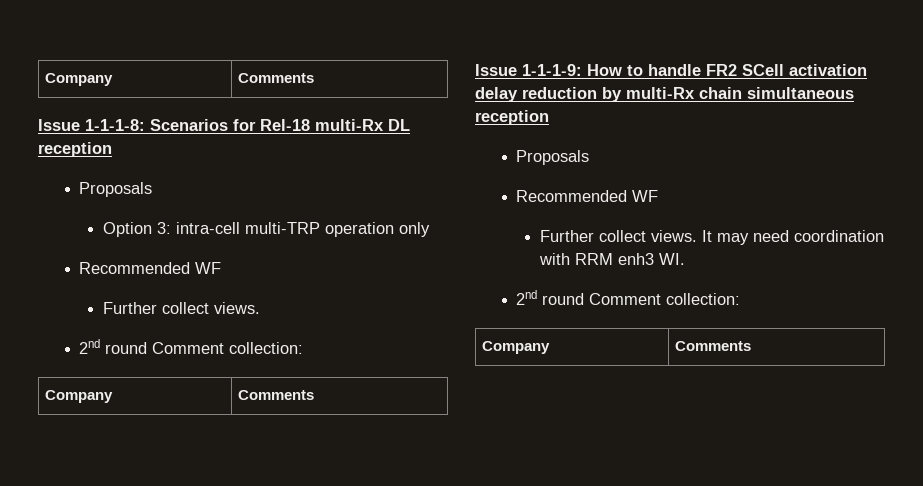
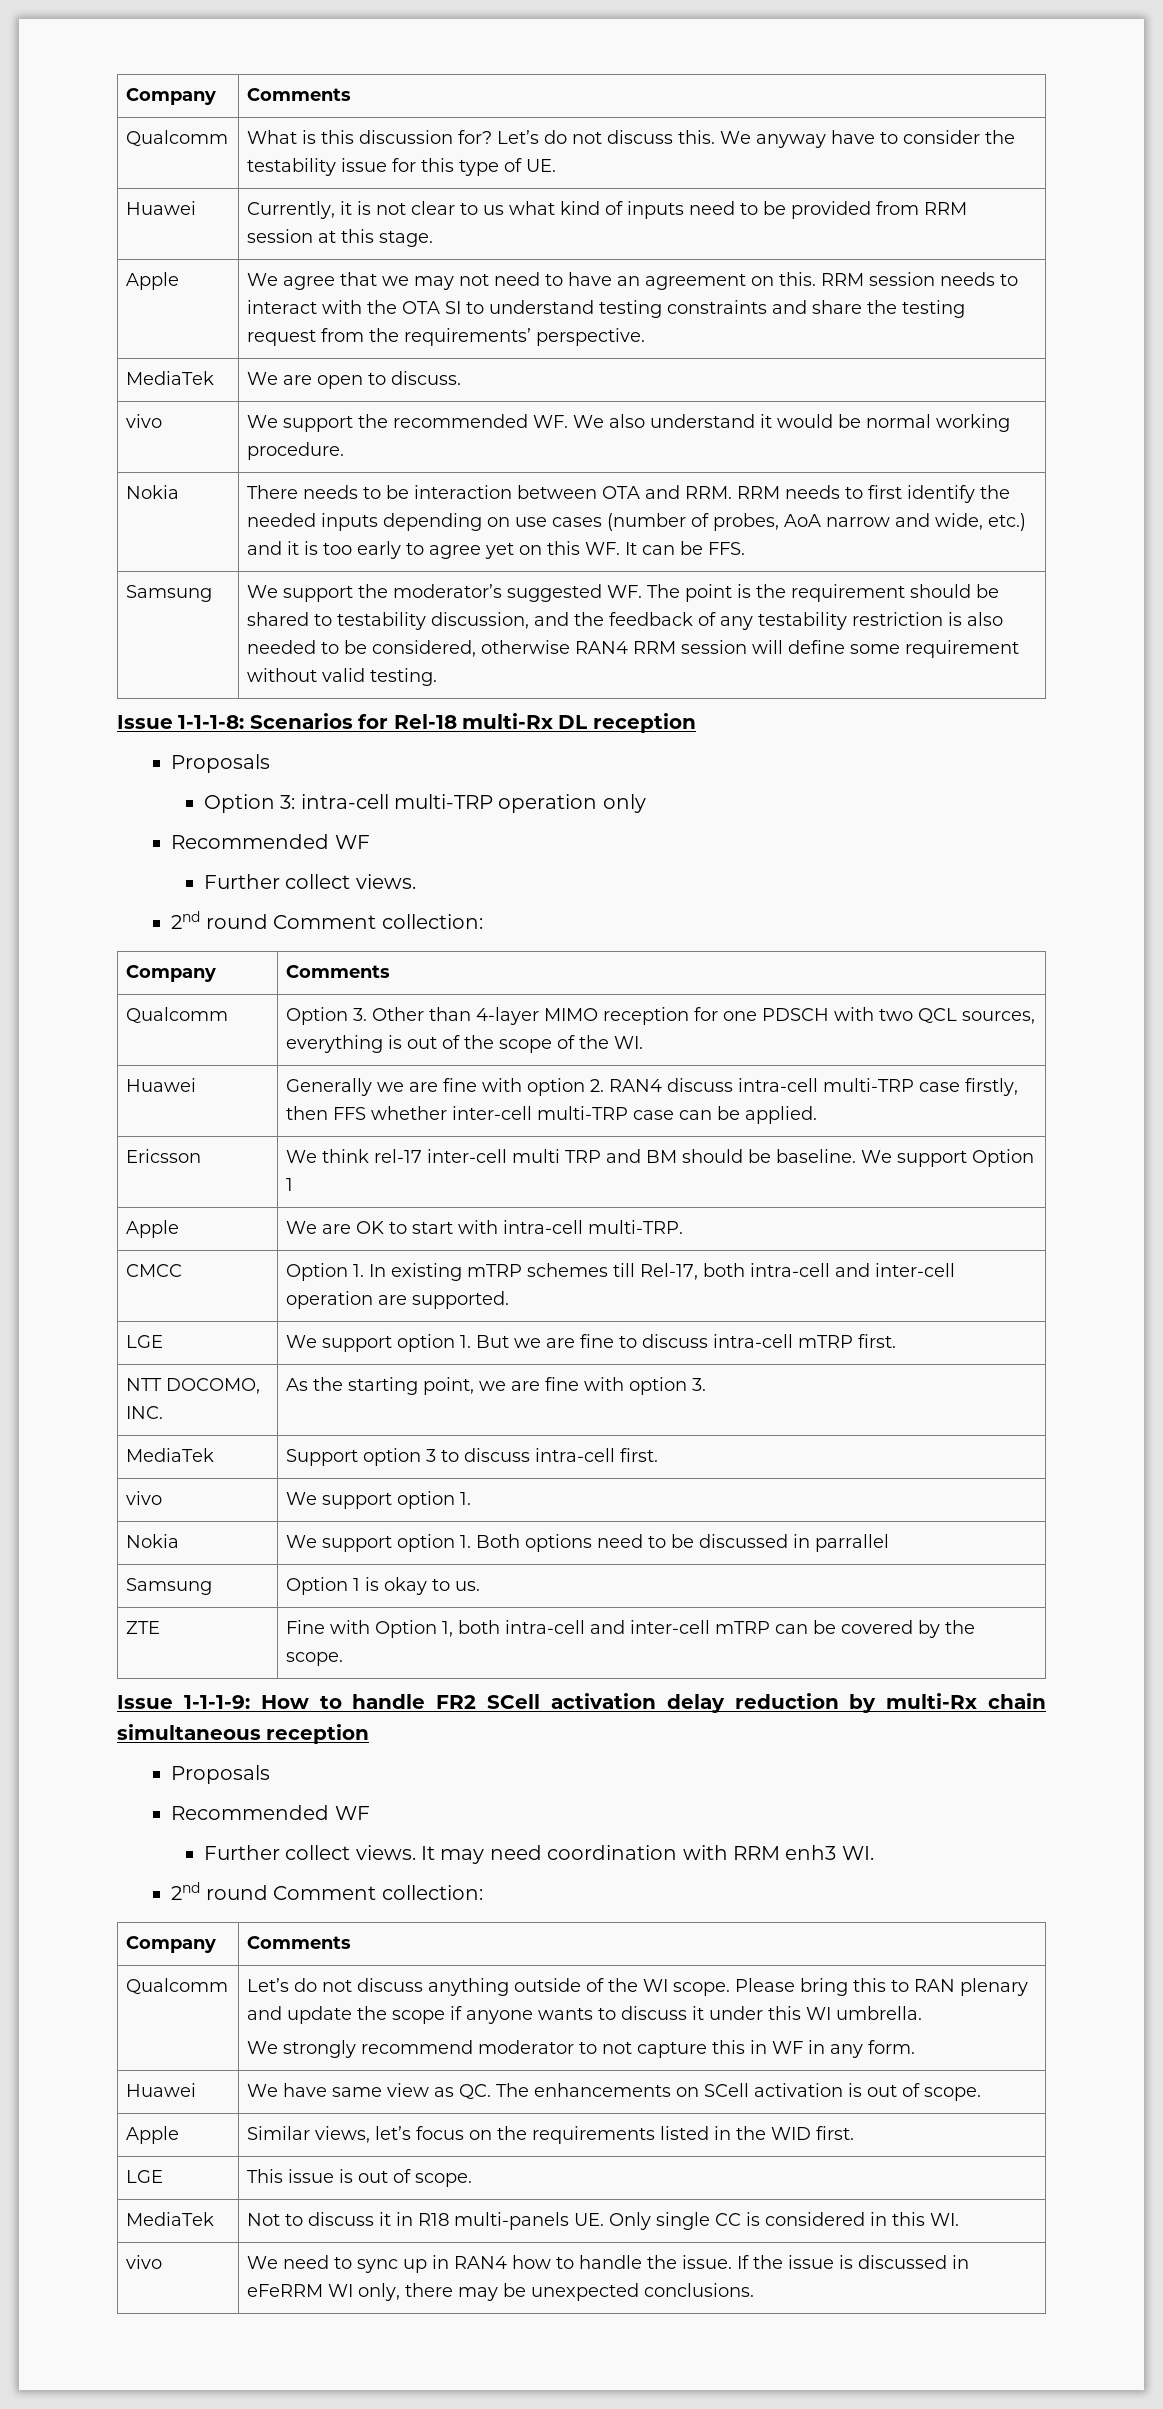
[45,73,114,86] [238,73,315,83] Company | Comments -> [126,88,217,105] [247,88,352,101] [126,130,229,147] [247,130,1016,148] [247,158,557,176] [126,201,197,215] [247,201,968,219] [247,229,434,247] [126,272,180,290] [247,272,1019,290] [247,300,966,318] [247,328,646,346] [126,371,215,385] [247,371,462,389] [126,414,163,428] [247,414,1011,432] [247,442,345,460] [126,485,180,499] [247,485,1011,503] [247,513,1027,531] [247,541,746,559] [126,585,213,602] [247,584,1000,602] [247,612,1004,630] [247,640,1020,658] [247,668,438,686] Company | Comments // Qualcomm | What is this discussion for? Let’s do not discuss this. We anyway have to consider the testability issue for this type of UE. // Huawei | Currently, it is not clear to us what kind of inputs need to be provided from RRM session at this stage. // Apple | We agree that we may not need to have an agreement on this. RRM session needs to interact with the OTA SI to understand testing constraints and share the testing request from the requirements’ perspective. // MediaTek | We are open to discuss. // vivo | We support the recommended WF. We also understand it would be normal working procedure. // Nokia | There needs to be interaction between OTA and RRM. RRM needs to first identify the needed inputs depending on use cases (number of probes, AoA narrow and wide, etc.) and it is too early to agree yet on this WF. It can be FFS. // Samsung | We support the moderator’s suggested WF. The point is the requirement should be shared to testability discussion, and the feedback of any testability restriction is also needed to be considered, otherwise RAN4 RRM session will define some requirement without valid testing.
(315, 395) none -> [126,1007,229,1024] [286,1007,1036,1025] [286,1035,644,1053] [126,1078,197,1092] [286,1078,1019,1096] [286,1106,818,1124] [126,1149,202,1163] [286,1149,1035,1167] [286,1178,294,1191] [126,1220,180,1238] [286,1220,684,1234] [126,1264,183,1277] [286,1263,956,1281] [286,1291,510,1309] [126,1335,164,1348] [286,1334,897,1352] [126,1378,261,1394] [126,1406,164,1419] [286,1377,707,1395] [126,1448,215,1462] [286,1448,659,1466] [126,1491,163,1505] [286,1491,472,1509] [126,1534,180,1548] [286,1534,890,1552] [126,1578,213,1595] [286,1577,481,1595] [126,1621,161,1634] [286,1620,976,1638] [286,1652,344,1666] // Qualcomm | Option 3. Other than 4-layer MIMO reception for one PDSCH with two QCL sources, everything is out of the scope of the WI. // Huawei | Generally we are fine with option 2. RAN4 discuss intra-cell multi-TRP case firstly, then FFS whether inter-cell multi-TRP case can be applied. // Ericsson | We think rel-17 inter-cell multi TRP and BM should be baseline. We support Option 1 // Apple | We are OK to start with intra-cell multi-TRP. // CMCC | Option 1. In existing mTRP schemes till Rel-17, both intra-cell and inter-cell operation are supported. // LGE | We support option 1. But we are fine to discuss intra-cell mTRP first. // NTT DOCOMO, INC. | As the starting point, we are fine with option 3. // MediaTek | Support option 3 to discuss intra-cell first. // vivo | We support option 1. // Nokia | We support option 1. Both options need to be discussed in parrallel // Samsung | Option 1 is okay to us. // ZTE | Fine with Option 1, both intra-cell and inter-cell mTRP can be covered by the scope.
(752, 346) none -> [126,1978,229,1995] [247,1978,1029,1996] [247,2006,923,2024] [247,2040,916,2058] [126,2083,197,2097] [247,2083,982,2101] [126,2126,180,2144] [247,2126,855,2144] [126,2170,164,2183] [247,2169,473,2187] [126,2212,215,2226] [247,2212,960,2230] [126,2255,163,2269] [247,2255,970,2273] [247,2283,755,2301] // Qualcomm | Let’s do not discuss anything outside of the WI scope. Please bring this to RAN plenary and update the scope if anyone wants to discuss it under this WI umbrella. // We strongly recommend moderator to not capture this in WF in any form. // Huawei | We have same view as QC. The enhancements on SCell activation is out of scope. // Apple | Similar views, let’s focus on the requirements listed in the WID first. // LGE | This issue is out of scope. // MediaTek | Not to discuss it in R18 multi-panels UE. Only single CC is considered in this WI. // vivo | We need to sync up in RAN4 how to handle the issue. If the issue is discussed in eFeRRM WI only, there may be unexpected conclusions.

